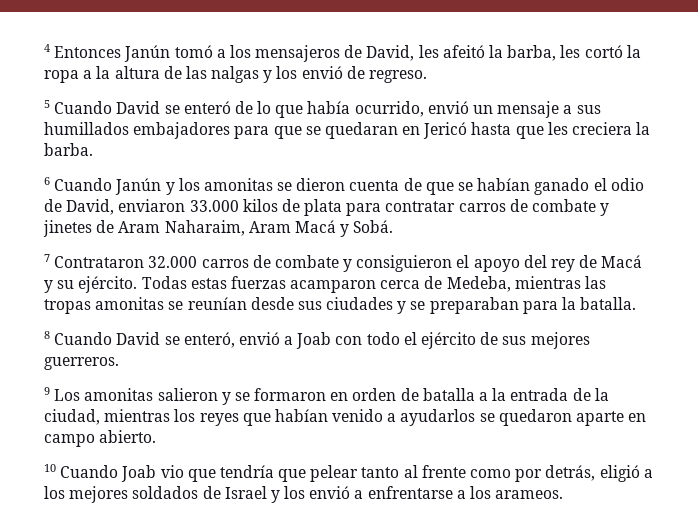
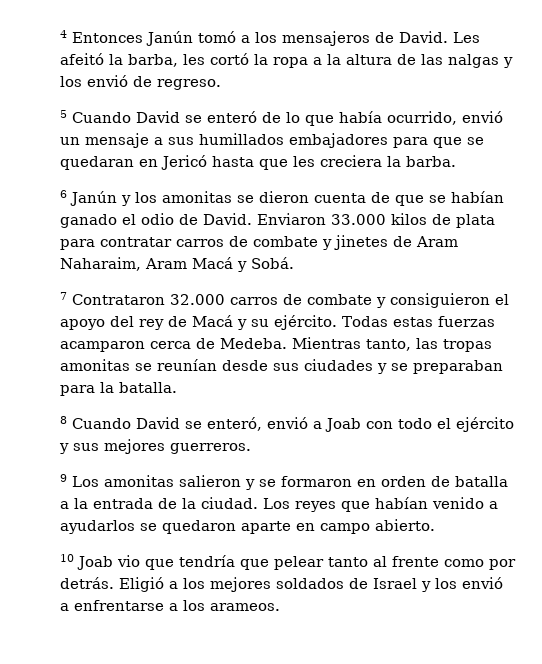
[366,45,439,61] David, les -> [399,31,480,43] David. Les
[54,178,113,191] Cuando -> (67, 194) none
[66,199,186,215] David, enviaron -> [203,213,326,225] David. Enviaron
[446,276,581,292] Medeba, mientras -> [220,337,411,351] Medeba. Mientras tanto,
[480,332,499,345] de -> [59,443,69,454] y
[44,409,196,425] ciudad, mientras los -> [201,497,290,509] ciudad. Los
[60,465,119,478] Cuando -> (74, 558) none
[545,465,640,482] detrás, eligió -> [60,577,164,592] detrás. Eligió

